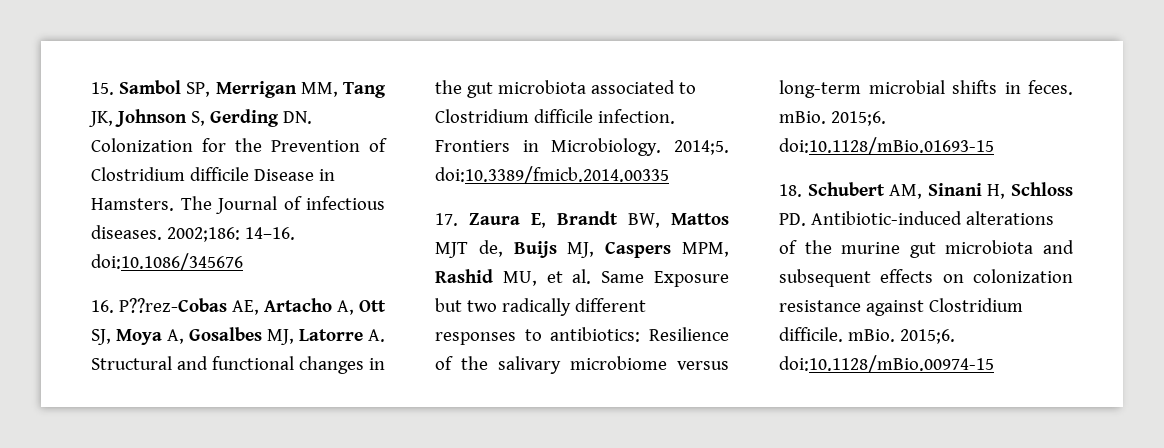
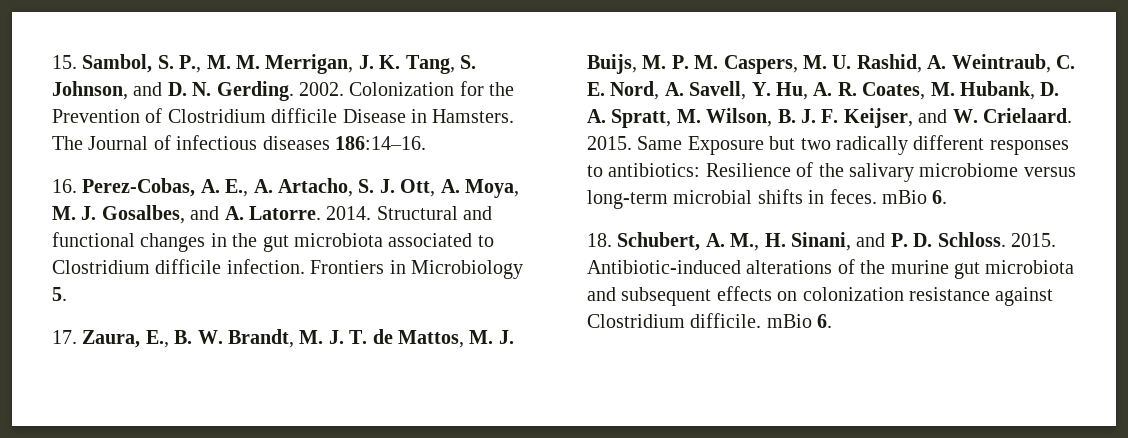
[119,80,386,98] [89,109,312,127] Sambol SP, Merrigan MM, Tang JK, Johnson S, Gerding DN. -> [82,54,476,74] [52,81,344,101] Sambol, S. P., M. M. Merrigan, J. K. Tang, S. Johnson, and D. N. Gerding. 2002.
[91,225,295,242] [91,253,243,271] [91,298,386,315] [91,327,385,345] diseases. 2002;186: 14–16. doi:10.1086/345676 // 16. P??rez-Cobas AE, Artacho A, Ott SJ, Moya A, Gosalbes MJ, Latorre A. -> [262,136,426,150] [52,178,519,198] [52,205,372,224] diseases 186:14–16. // 16. Perez-Cobas, A. E., A. Artacho, S. J. Ott, A. Moya, M. J. Gosalbes, and A. Latorre. 2014.
[551,138,729,156] [435,166,669,184] [435,211,729,228] [435,240,729,258] [435,269,592,286] Microbiology. 2014;5. doi:10.3389/fmicb.2014.00335 // 17. Zaura E, Brandt BW, Mattos MJT de, Buijs MJ, Caspers MPM, Rashid MU, et al. -> [410,260,523,279] [52,287,67,301] [52,329,514,348] [587,54,1075,74] [587,81,1060,100] [587,108,1072,128] [587,136,632,150] Microbiology 5. // 17. Zaura, E., B. W. Brandt, M. J. T. de Mattos, M. J. Buijs, M. P. M. Caspers, M. U. Rashid, A. Weintraub, C. E. Nord, A. Savell, Y. Hu, A. R. Coates, M. Hubank, D. A. Spratt, M. Wilson, B. J. F. Keijser, and W. Crielaard. 2015.
[779,111,886,126] [779,137,994,155] [779,182,1073,199] [779,213,806,226] mBio. 2015;6. doi:10.1128/mBio.01693-15 // 18. Schubert AM, Sinani H, Schloss PD. -> [882,190,948,204] [587,232,1056,251] mBio 6. // 18. Schubert, A. M., H. Sinani, and P. D. Schloss. 2015.
[847,329,955,344] [779,355,994,373] mBio. 2015;6. doi:10.1128/mBio.00974-15 -> [766,314,833,328] mBio 6.

